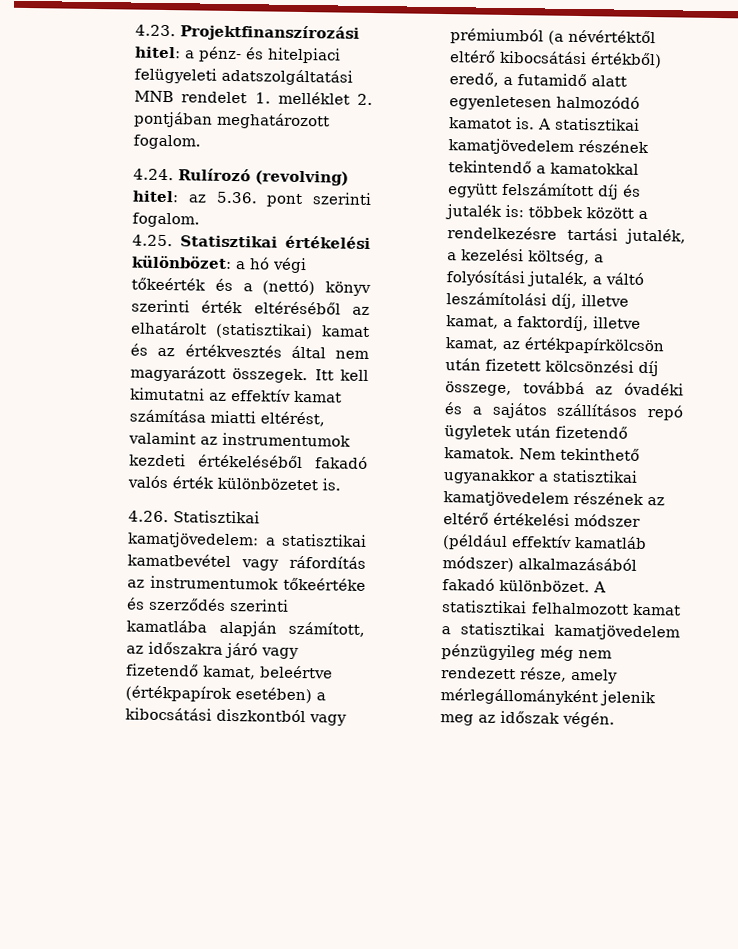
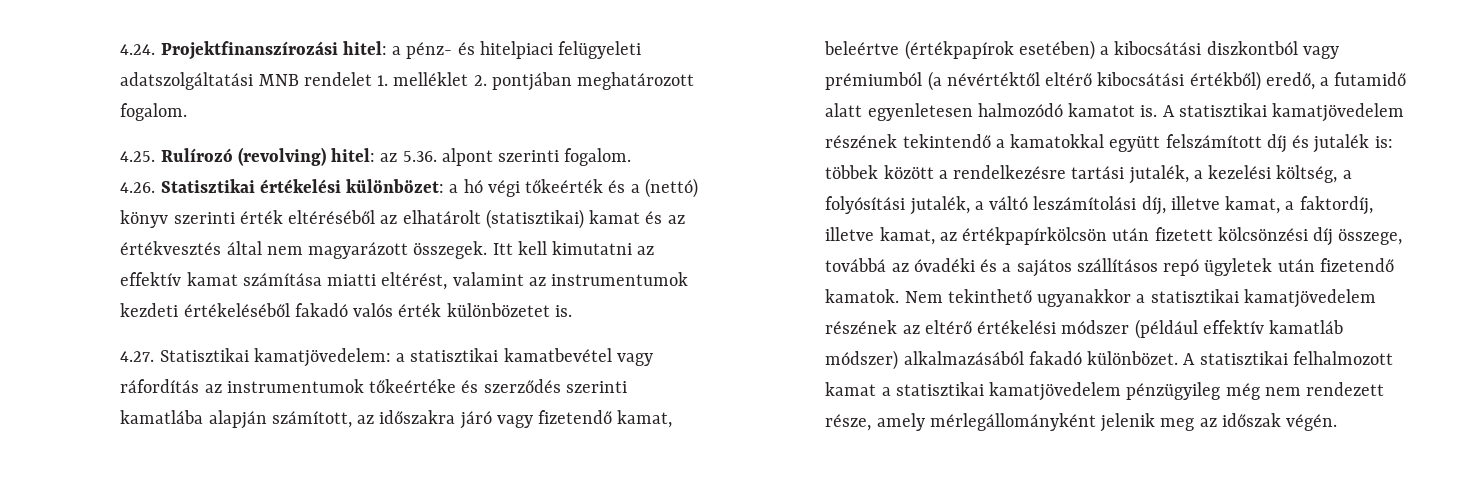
[135,24,177,37] 4.23. -> [120,44,156,55] 4.24.
[133,168,175,181] 4.24. -> [120,151,156,162] 4.25.
[266,193,304,208] pont -> [441,148,493,166] alpont
[132,234,174,247] 4.25. -> [120,182,156,193] 4.26.
[128,510,170,523] 4.26. -> [120,351,155,362] 4.27.

